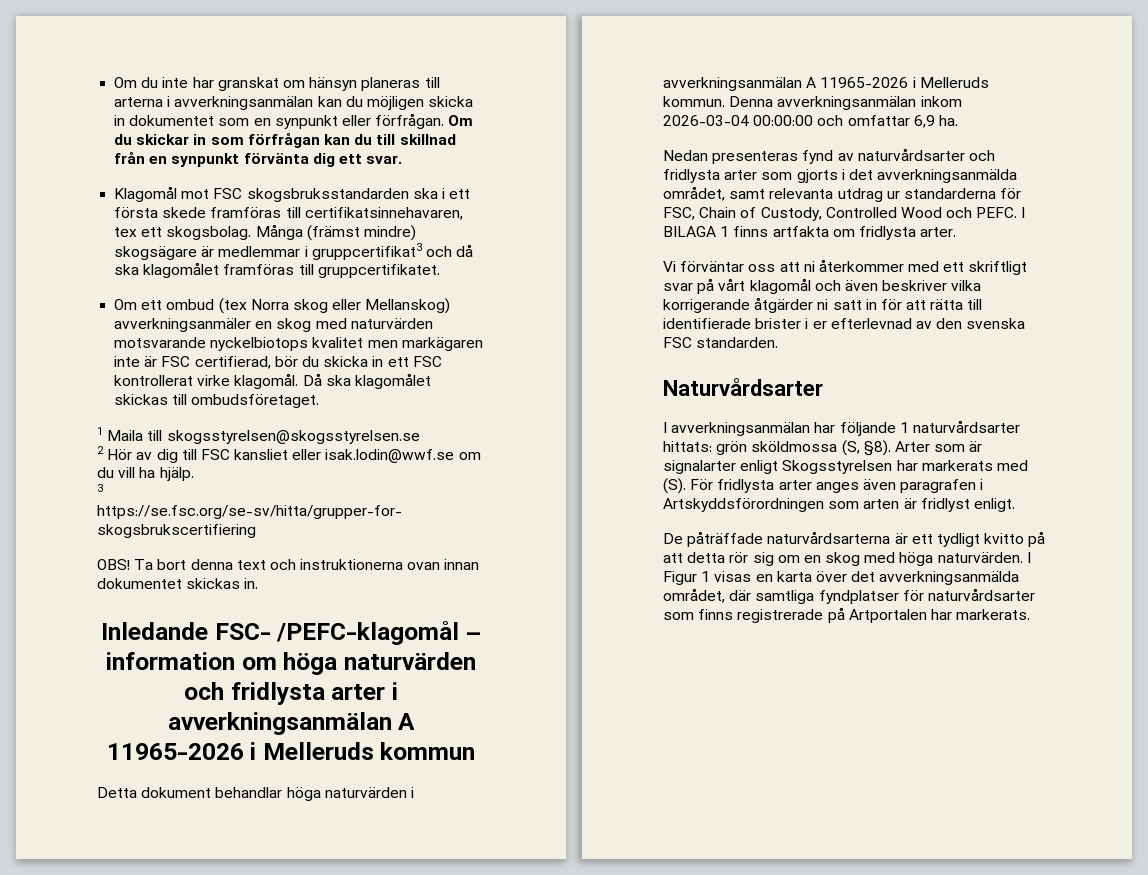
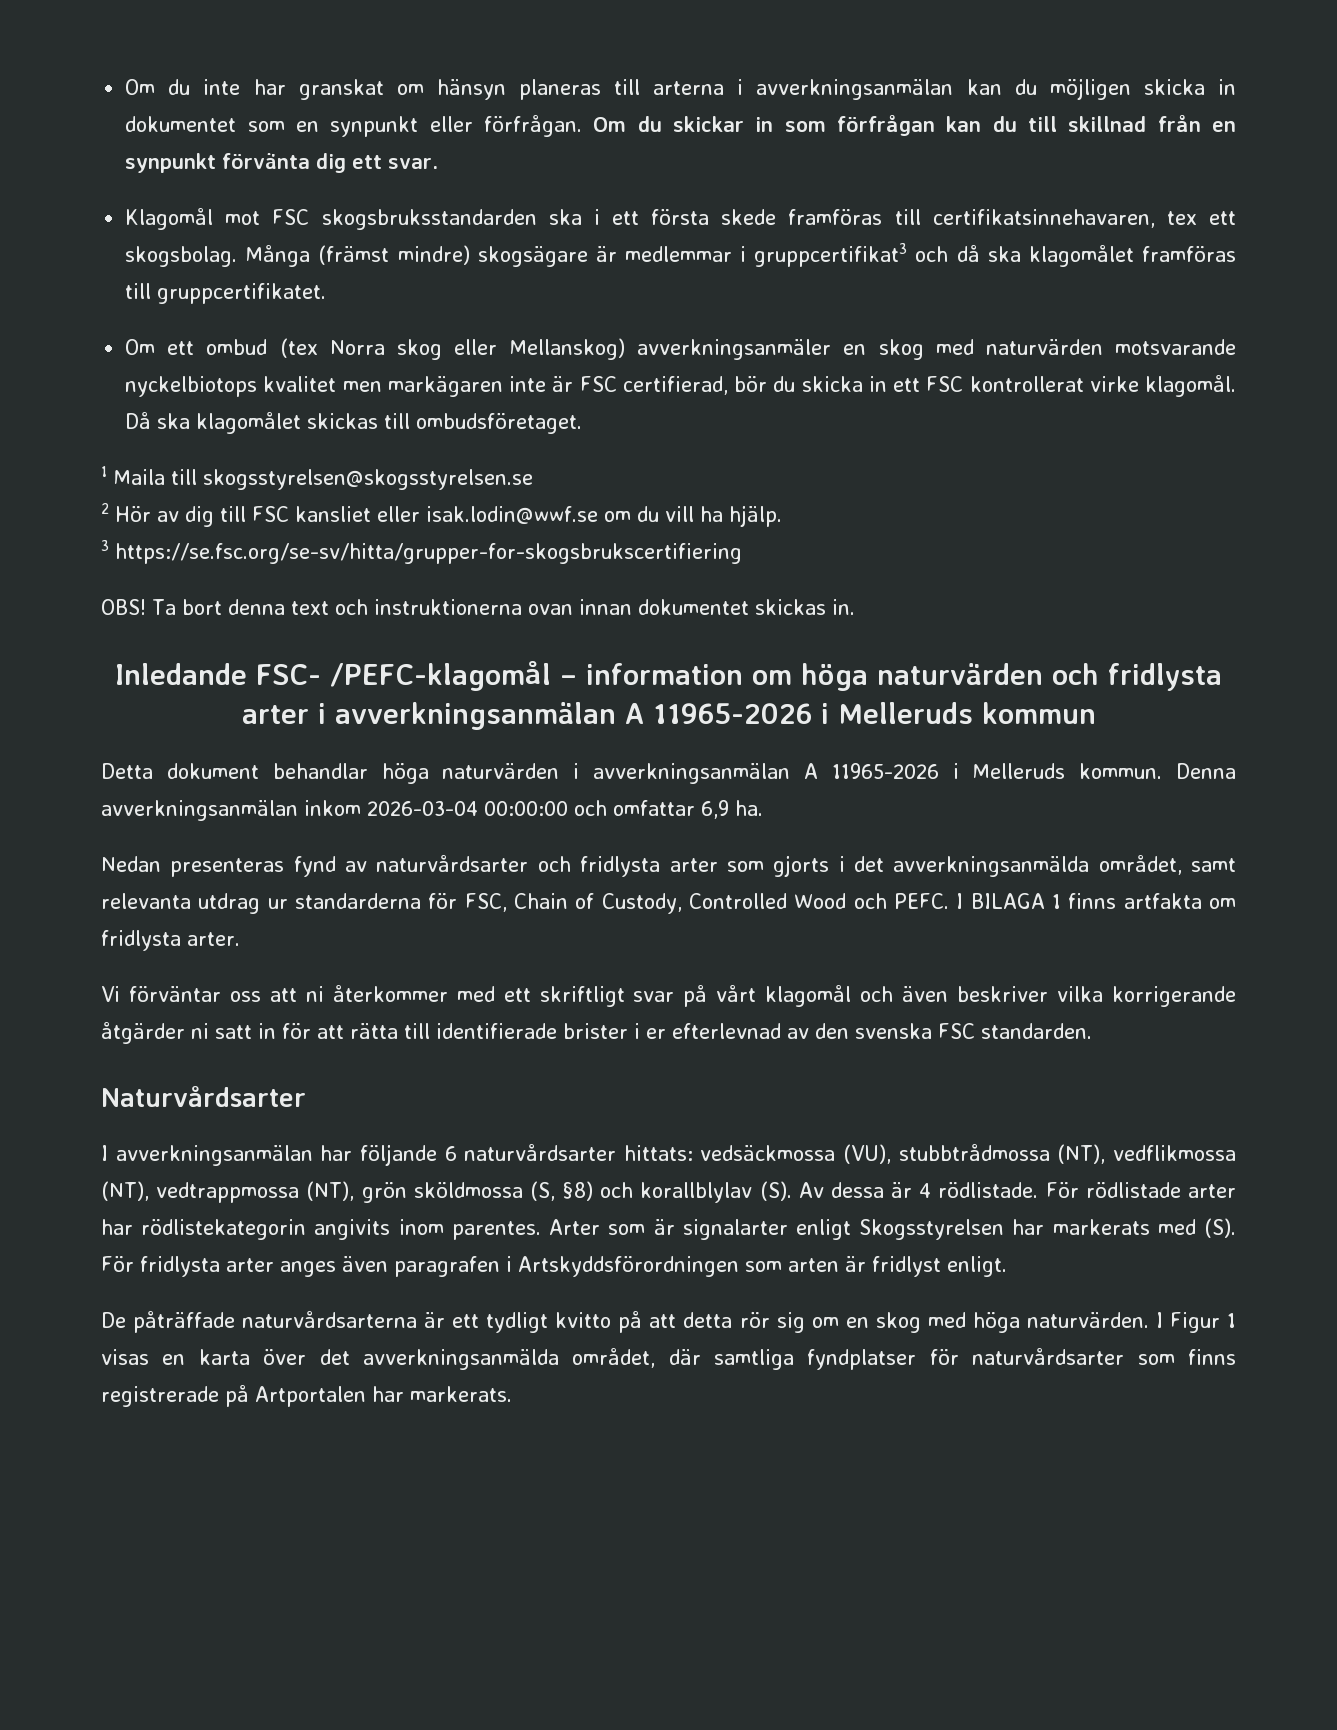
[899,422,909,433] 1 -> [444,1146,457,1161] 6
[716,440,891,456] grön sköldmossa (S, §8). -> [700,1144,1236,1164] [101,1181,1236,1203] [101,1218,541,1240] vedsäckmossa (VU), stubbtrådmossa (NT), vedflikmossa (NT), vedtrappmossa (NT), grön sköldmossa (S, §8) och korallblylav (S). Av dessa är 4 rödlistade. För rödlistade arter har rödlistekategorin angivits inom parentes.

